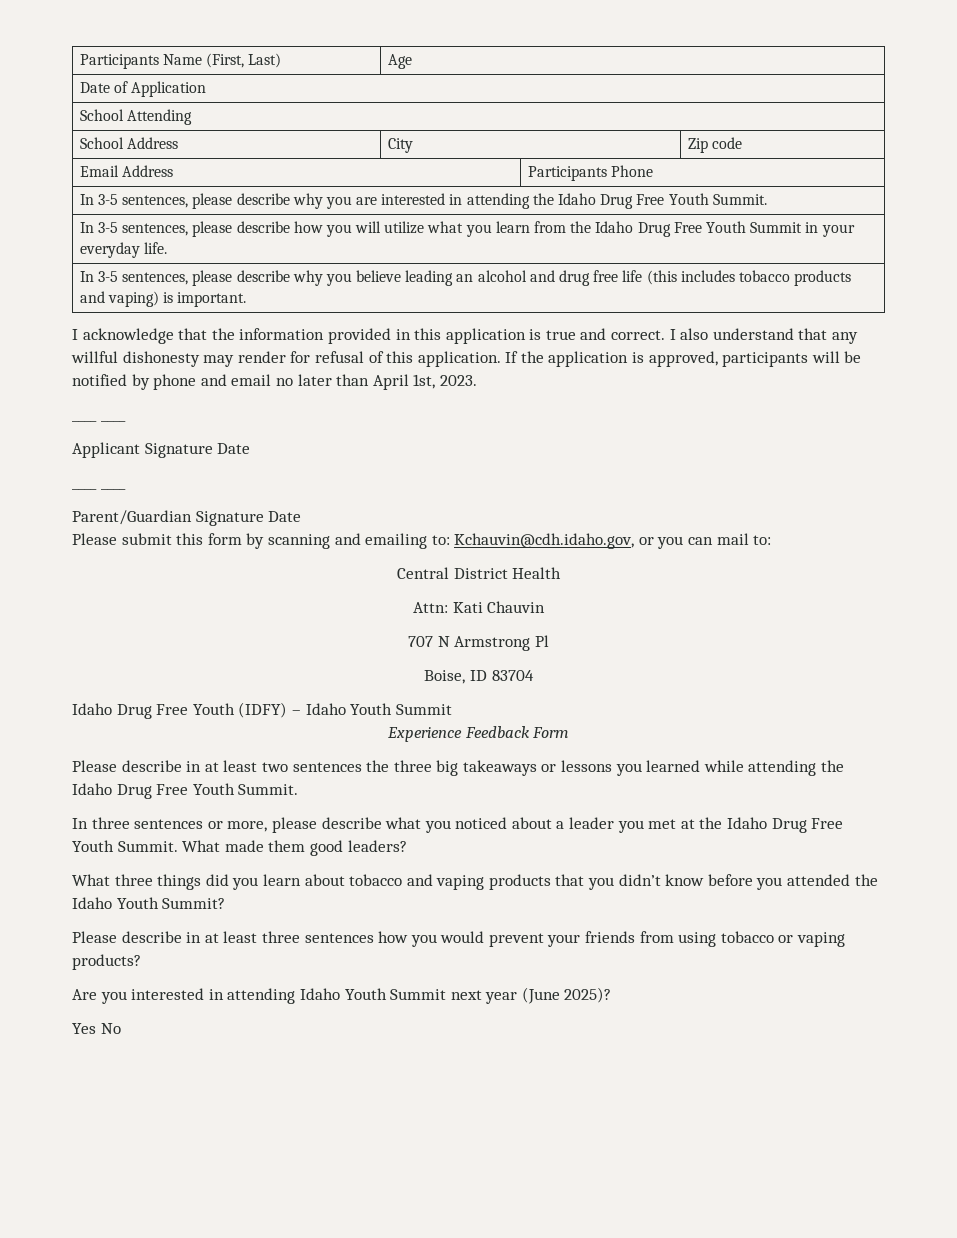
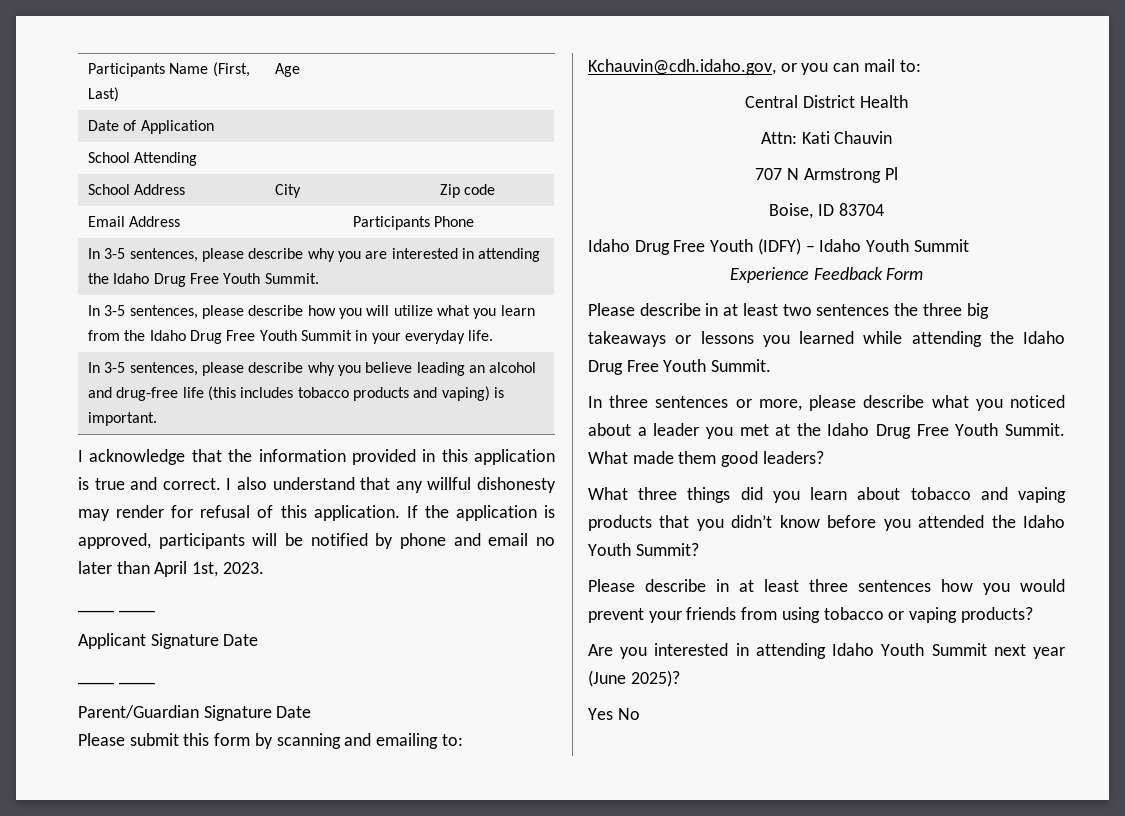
[559,270,619,286] drug free -> [116,387,179,401] drug-free

